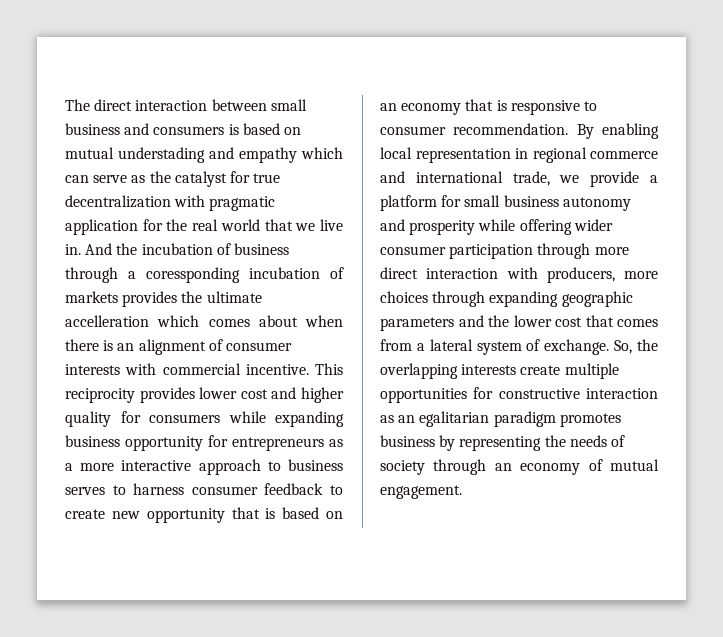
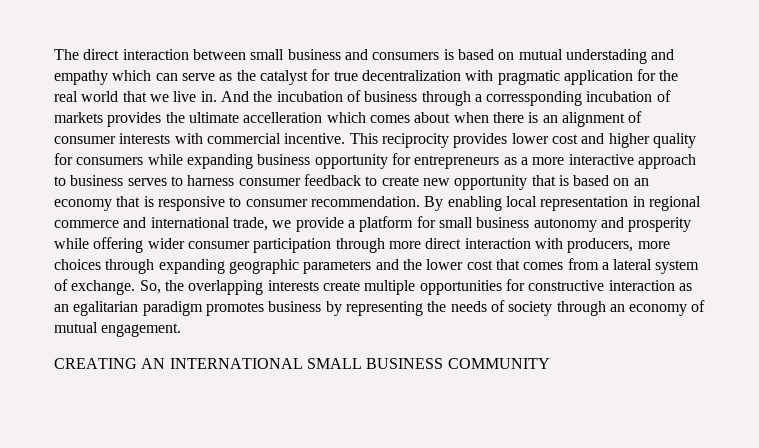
[146,267,240,283] coressponding -> [486,91,583,106] corressponding
(462, 492) none -> [54,358,550,369] // CREATING AN INTERNATIONAL SMALL BUSINESS COMMUNITY

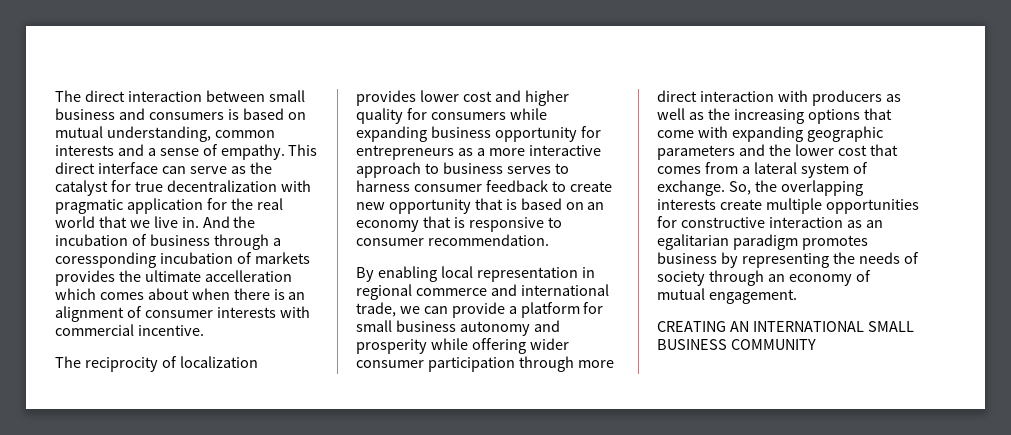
[565,49,675,64] [54,70,152,85] understading and empathy which -> [106,126,275,142] [55,144,318,160] [55,162,158,174] understanding, common interests and a sense of empathy. This direct interface
[486,91,583,106] corressponding -> [55,252,156,268] coressponding
[349,133,449,148] This reciprocity -> [55,356,258,372] // The reciprocity of localization
(420, 201) none -> (549, 240) //
(292, 224) none -> [423,306,448,314] can
[567,238,670,253] [54,259,155,274] producers, more choices through -> [811,90,901,106] [657,108,892,124] [657,126,728,138] producers as well as the increasing options that come with

